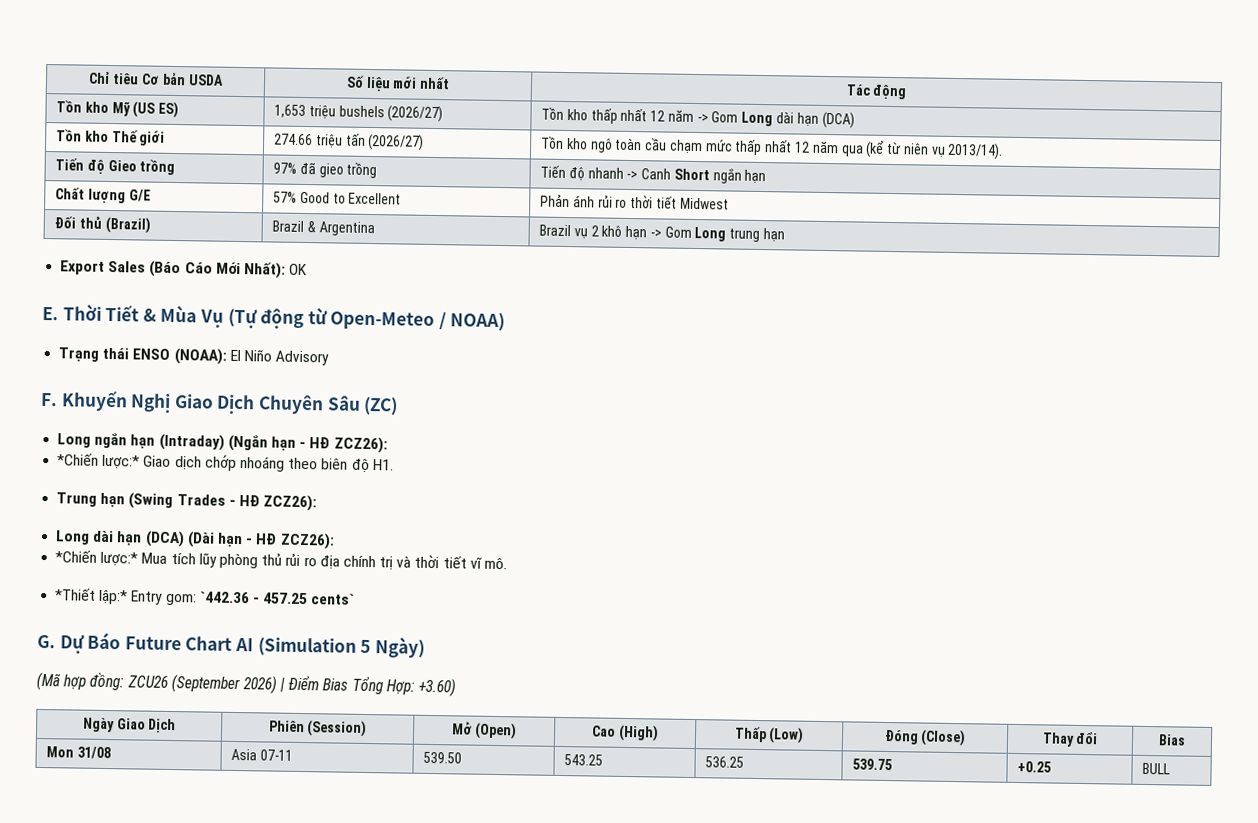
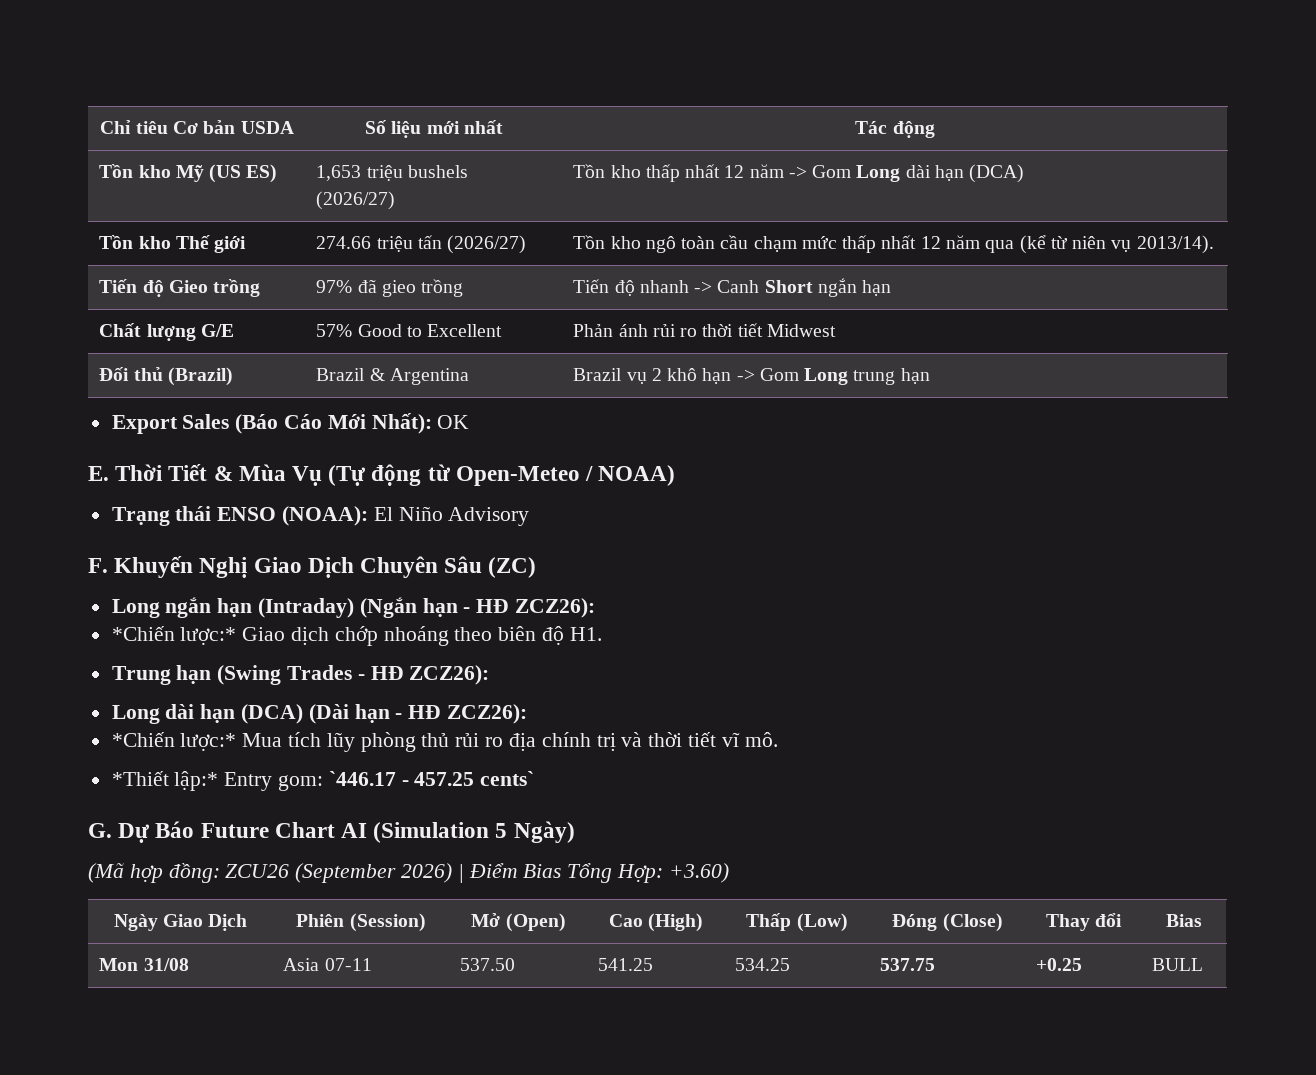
[199,591,250,604] `442.36 -> [328,771,396,786] `446.17
[422,751,462,764] [563,754,603,766] [704,756,744,768] [851,758,892,771] 539.50 | 543.25 | 536.25 | 539.75 -> [460,958,516,971] [598,958,654,971] [735,958,791,971] [880,958,936,971] 537.50 | 541.25 | 534.25 | 537.75

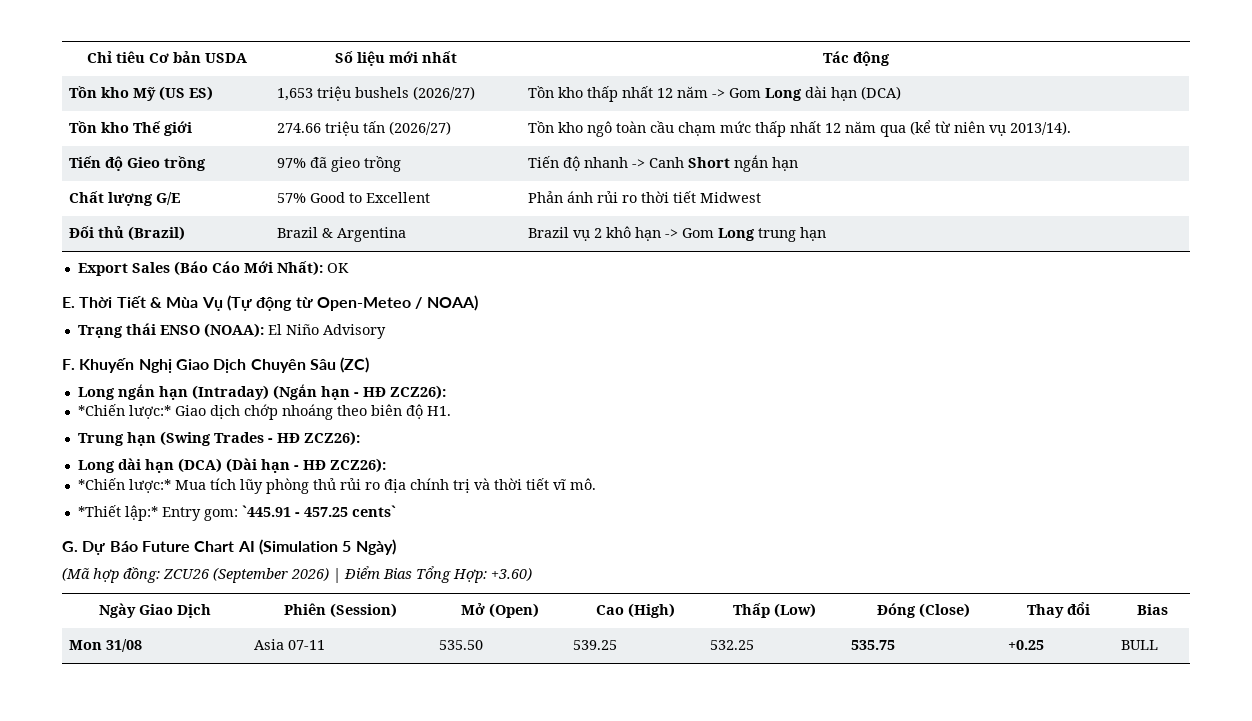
[328,771,396,786] `446.17 -> [241,505,291,517] `445.91
[460,958,516,971] [598,958,654,971] [735,958,791,971] [880,958,936,971] 537.50 | 541.25 | 534.25 | 537.75 -> [438,640,483,650] [572,640,617,650] [709,640,754,650] [850,640,895,650] 535.50 | 539.25 | 532.25 | 535.75

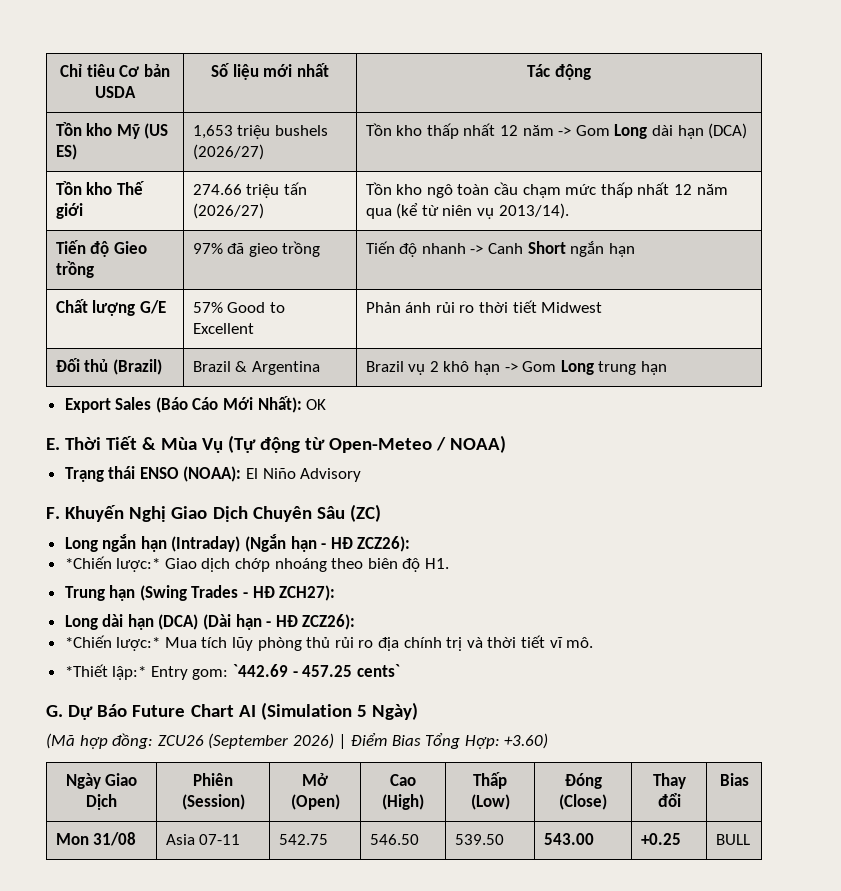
[303,431,360,446] ZCZ26): -> [279,585,336,601] ZCH27):
[241,505,291,517] `445.91 -> [233,664,289,677] `442.69
[438,640,483,650] [572,640,617,650] [709,640,754,650] [850,640,895,650] 535.50 | 539.25 | 532.25 | 535.75 -> [278,834,328,845] [369,834,419,845] [454,834,504,845] [543,833,594,845] 542.75 | 546.50 | 539.50 | 543.00

